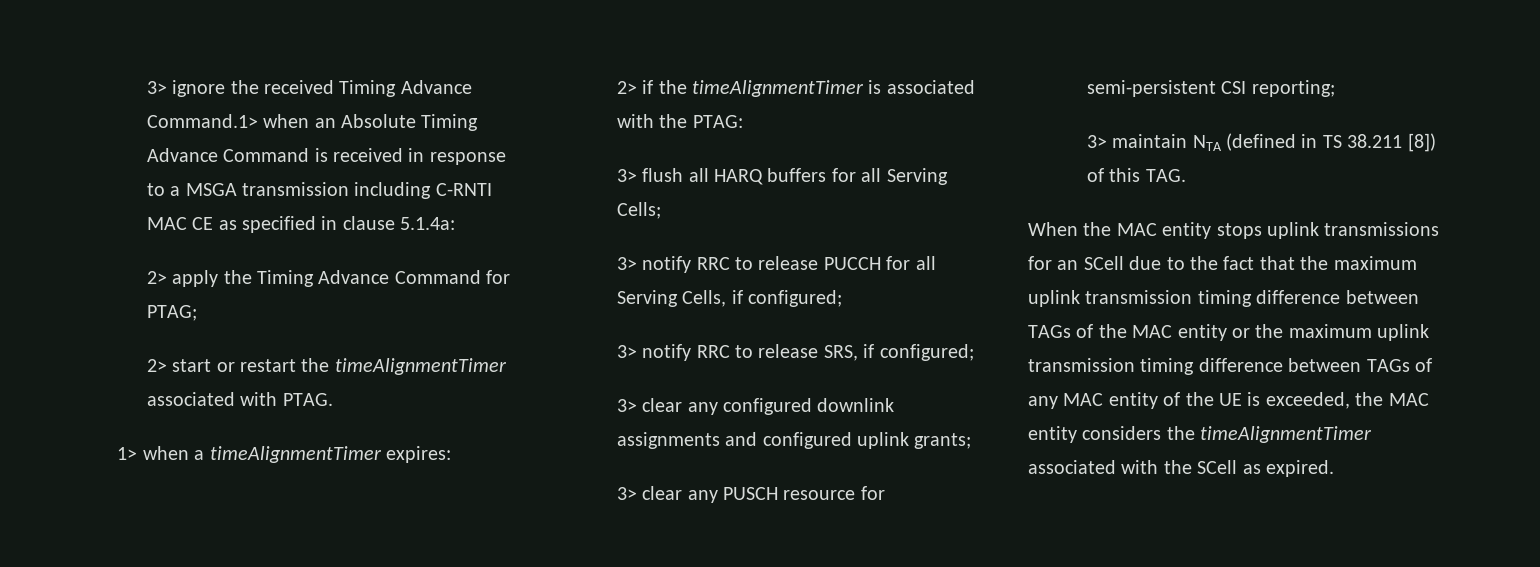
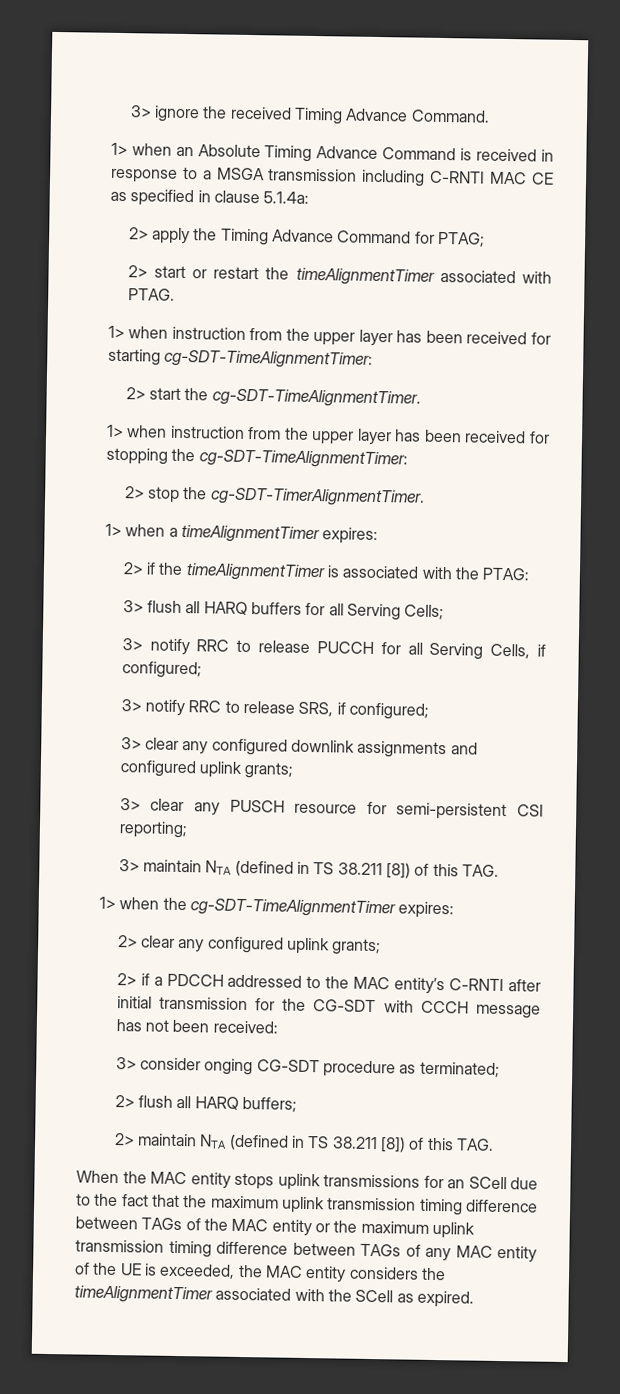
[146,114,258,128] Command.1> -> [410,109,490,123] [110,142,128,156] Command. // 1>
(333, 399) none -> [107,325,551,347] [107,348,374,369] [125,387,421,408] [106,424,550,446] [105,447,408,469] [124,486,425,507] // 1> when instruction from the upper layer has been received for starting cg-SDT-TimeAlignmentTimer: // 2> start the cg-SDT-TimeAlignmentTimer. // 1> when instruction from the upper layer has been received for stopping the cg-SDT-TimeAlignmentTimer: // 2> stop the cg-SDT-TimerAlignmentTimer.
(1186, 175) none -> [98,896,455,919] [117,935,382,956] [116,973,541,995] [116,996,541,1019] [115,1019,278,1034] [115,1057,500,1078] [114,1095,298,1113] [114,1133,494,1153] // 1> when the cg-SDT-TimeAlignmentTimer expires: // 2> clear any configured uplink grants; // 2> if a PDCCH addressed to the MAC entity’s C-RNTI after initial transmission for the CG-SDT with CCCH message has not been received: // 3> consider onging CG-SDT procedure as terminated; // 2> flush all HARQ buffers; // 2> maintain NTA (defined in TS 38.211 [8]) of this TAG.

